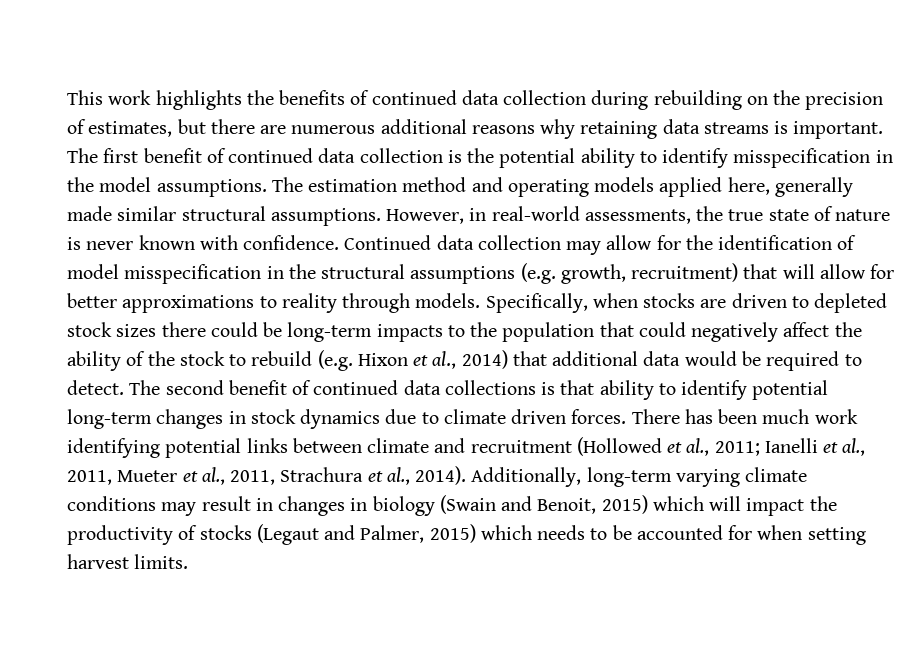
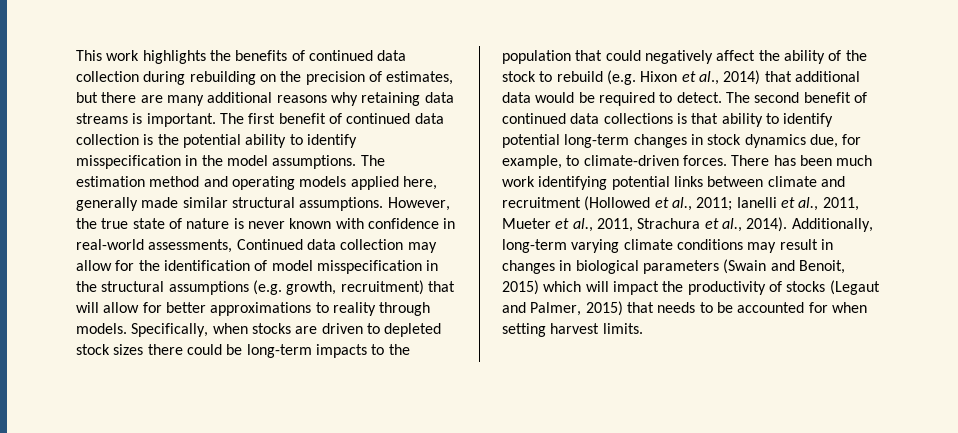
[291,125,376,134] numerous -> [166,95,204,106] many
[469,206,691,224] in real-world assessments, -> (450, 204) none
[243,235,340,250] confidence. -> [367,218,456,229] [76,239,233,253] confidence in real-world assessments,
[385,409,567,424] due to climate driven -> [809,134,862,148] [502,155,679,169] due, for example, to climate-driven
[372,496,435,516] biology -> [575,260,719,274] biological parameters
[480,525,532,540] which -> [626,302,654,313] that

